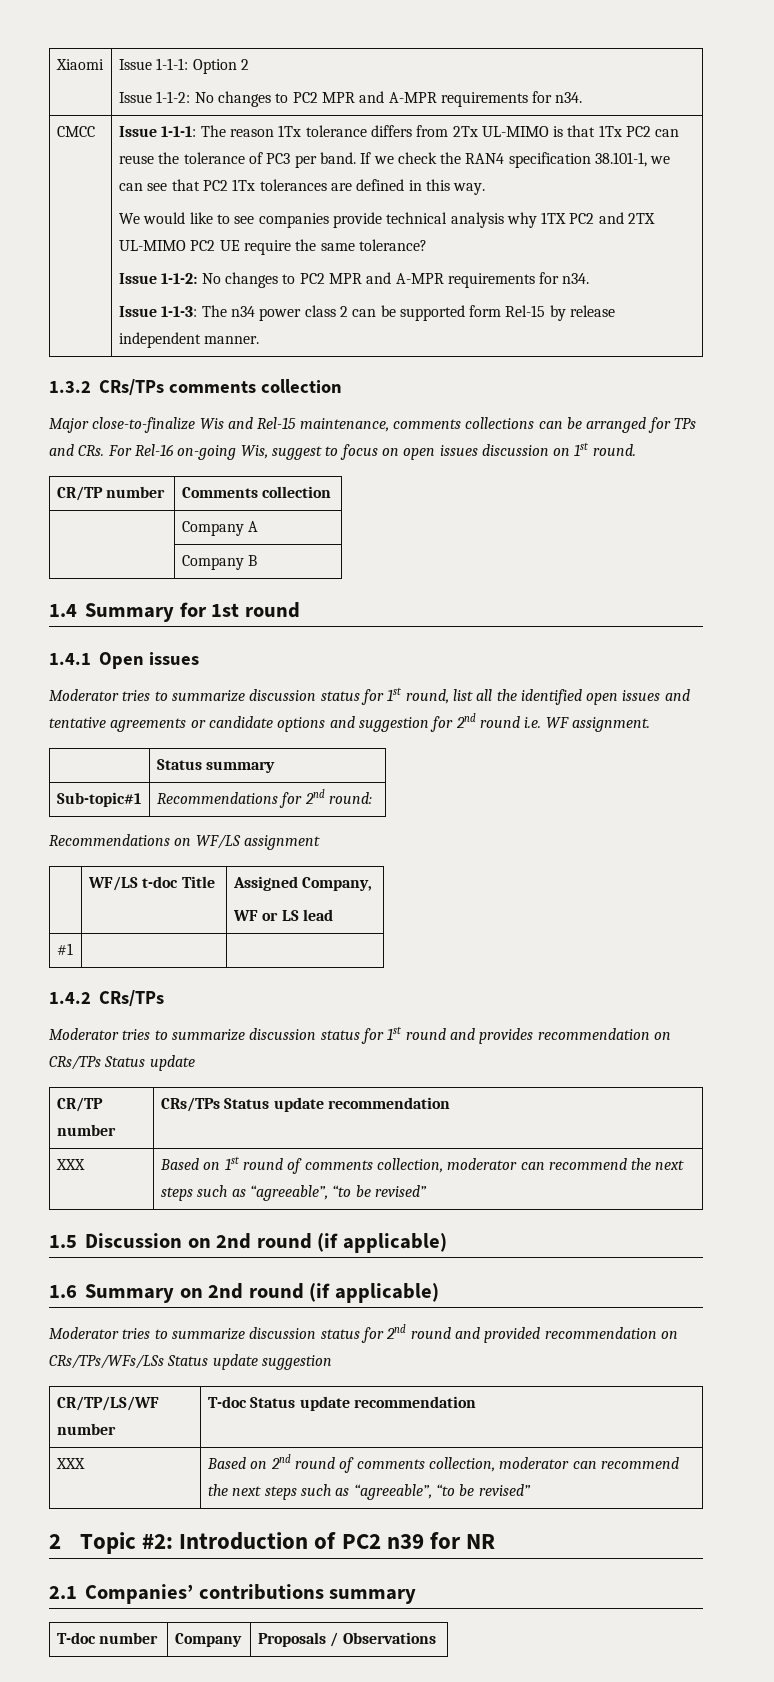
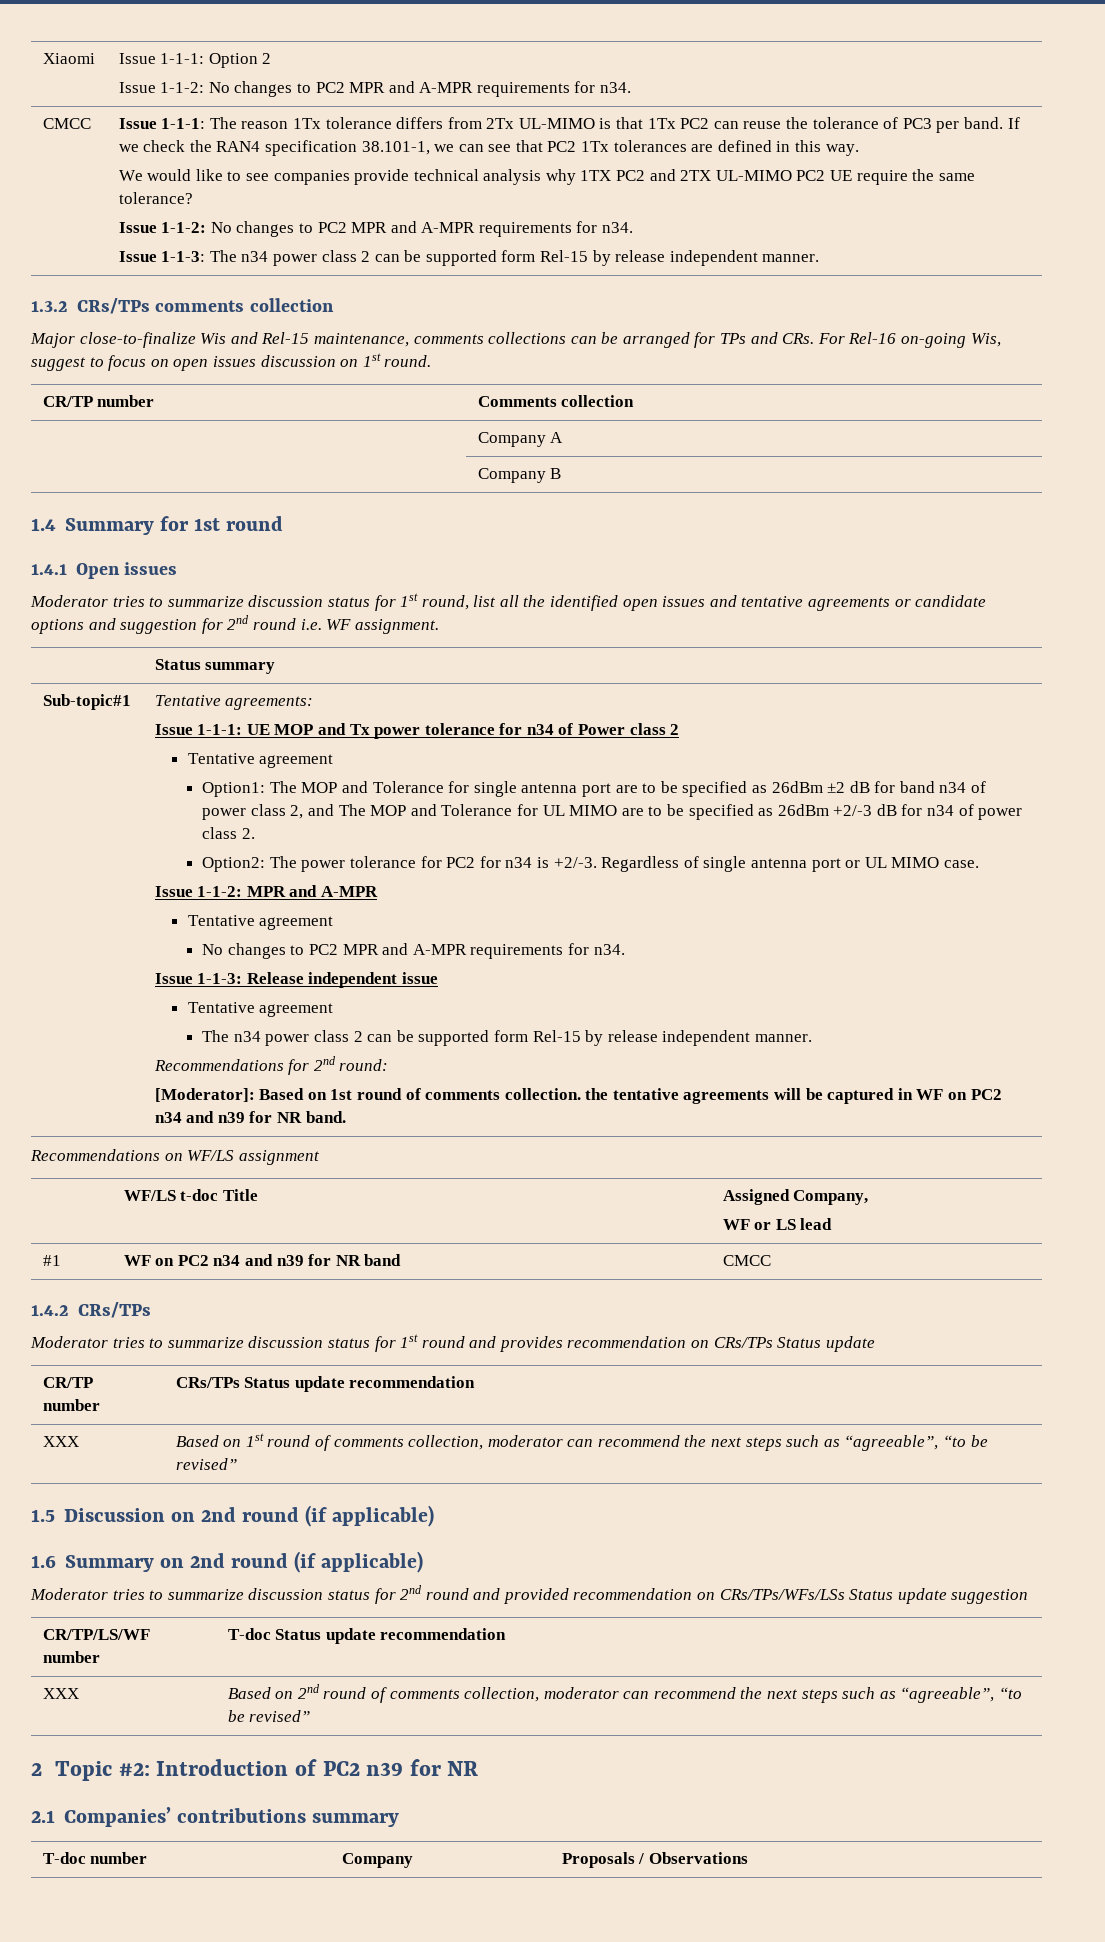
[156,789,372,808] Recommendations for 2nd round: -> [154,695,314,710] [154,723,680,739] [187,753,334,768] [202,781,987,797] [202,804,1023,820] [202,827,255,839] [202,856,979,872] [154,885,378,897] [187,915,334,930] [202,943,625,959] [154,972,438,988] [187,1002,334,1017] [202,1030,812,1046] [153,1056,389,1075] [154,1088,1002,1104] [154,1111,346,1123] Tentative agreements: // Issue 1-1-1: UE MOP and Tx power tolerance for n34 of Power class 2 // Tentative agreement // Option1: The MOP and Tolerance for single antenna port are to be specified as 26dBm ±2 dB for band n34 of power class 2, and The MOP and Tolerance for UL MIMO are to be specified as 26dBm +2/-3 dB for n34 of power class 2. // Option2: The power tolerance for PC2 for n34 is +2/-3. Regardless of single antenna port or UL MIMO case. // Issue 1-1-2: MPR and A-MPR // Tentative agreement // No changes to PC2 MPR and A-MPR requirements for n34. // Issue 1-1-3: Release independent issue // Tentative agreement // The n34 power class 2 can be supported form Rel-15 by release independent manner. // Recommendations for 2nd round: // [Moderator]: Based on 1st round of comments collection. the tentative agreements will be captured in WF on PC2 n34 and n39 for NR band.
(73, 949) | -> [123,1254,402,1266] [722,1255,771,1266] WF on PC2 n34 and n39 for NR band | CMCC

